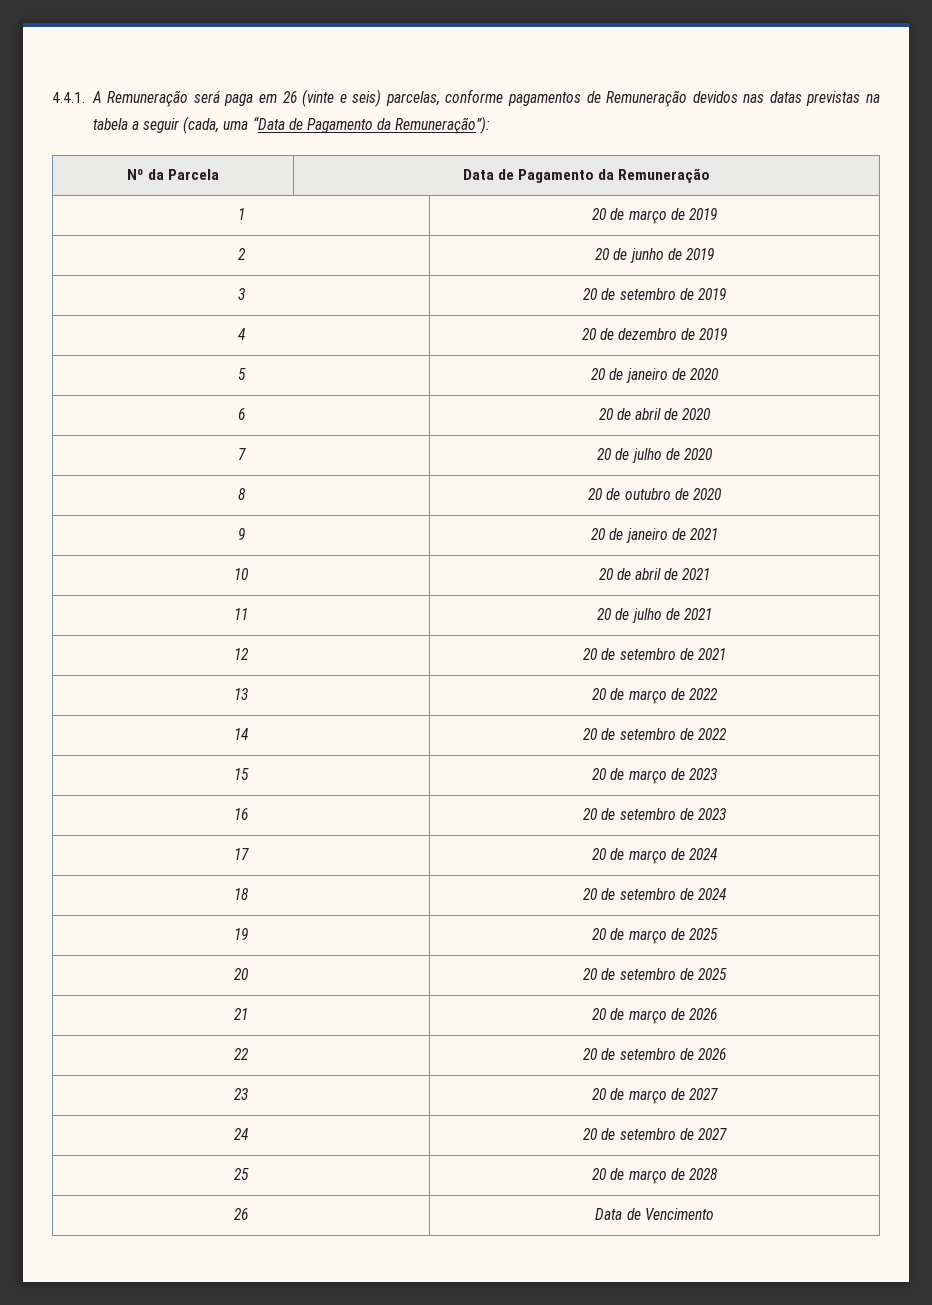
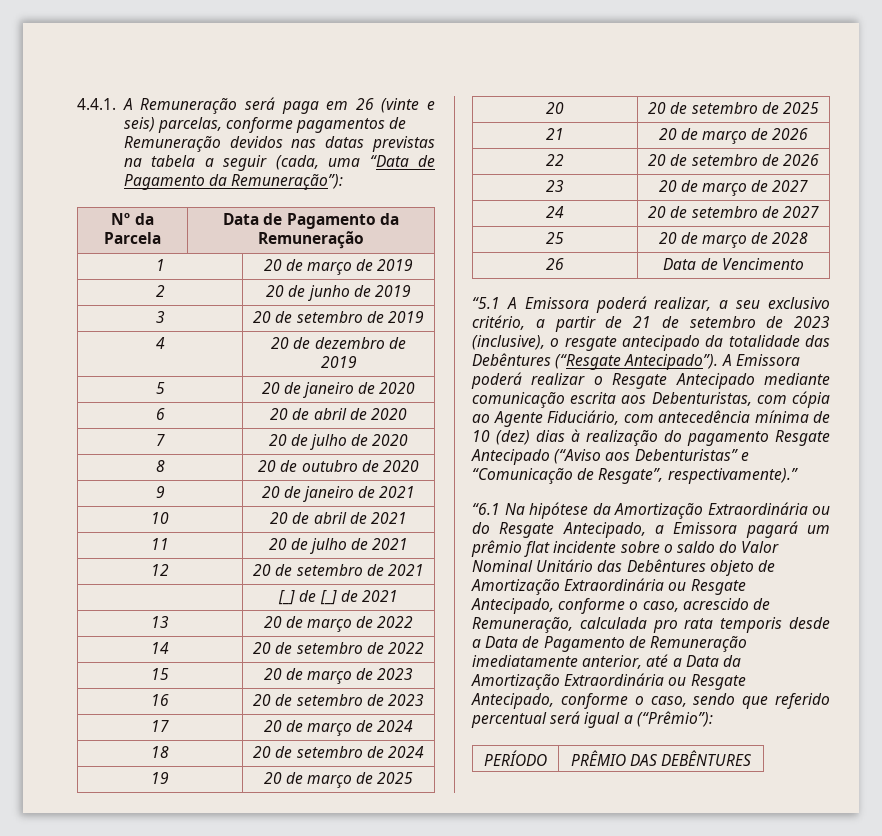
(726, 654) none -> [278,590,398,605] // | [_] de [_] de 2021
(714, 1214) none -> [472,296,830,313] [472,315,830,332] [472,335,830,351] [472,353,800,370] [471,372,830,389] [472,391,830,408] [472,410,830,427] [472,429,830,446] [471,449,749,465] [472,468,798,484] [472,502,830,519] [472,521,830,538] [471,540,780,557] [472,559,775,576] [471,578,746,595] [471,598,770,614] [472,617,830,633] [472,636,747,652] [472,654,741,669] [471,673,746,690] [471,693,830,709] [471,711,713,728] [484,750,547,766] [570,750,753,766] // “5.1 A Emissora poderá realizar, a seu exclusivo critério, a partir de 21 de setembro de 2023 (inclusive), o resgate antecipado da totalidade das Debêntures (“Resgate Antecipado”). A Emissora poderá realizar o Resgate Antecipado mediante comunicação escrita aos Debenturistas, com cópia ao Agente Fiduciário, com antecedência mínima de 10 (dez) dias à realização do pagamento Resgate Antecipado (“Aviso aos Debenturistas” e “Comunicação de Resgate”, respectivamente).” // “6.1 Na hipótese da Amortização Extraordinária ou do Resgate Antecipado, a Emissora pagará um prêmio flat incidente sobre o saldo do Valor Nominal Unitário das Debêntures objeto de Amortização Extraordinária ou Resgate Antecipado, conforme o caso, acrescido de Remuneração, calculada pro rata temporis desde a Data de Pagamento de Remuneração imediatamente anterior, até a Data da Amortização Extraordinária ou Resgate Antecipado, conforme o caso, sendo que referido percentual será igual a (“Prêmio”): // PERÍODO | PRÊMIO DAS DEBÊNTURES

